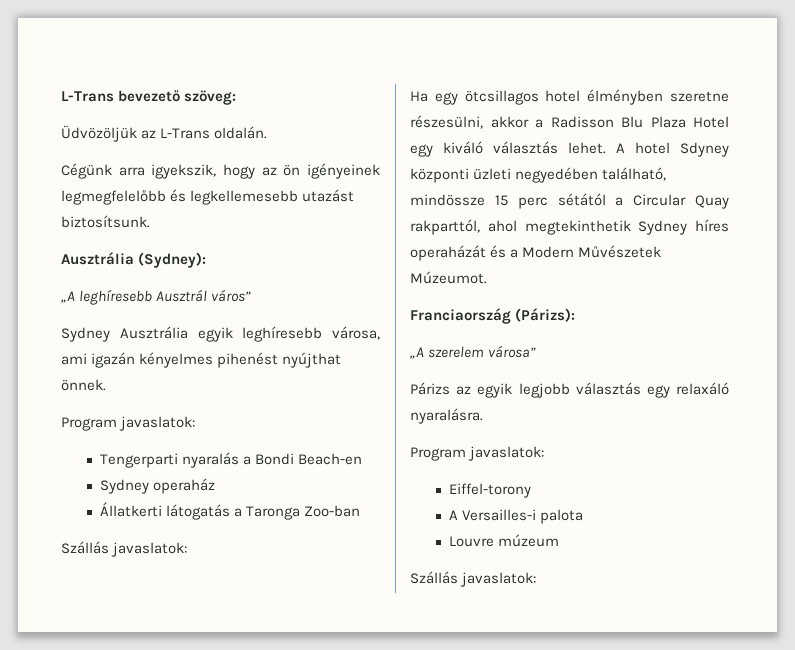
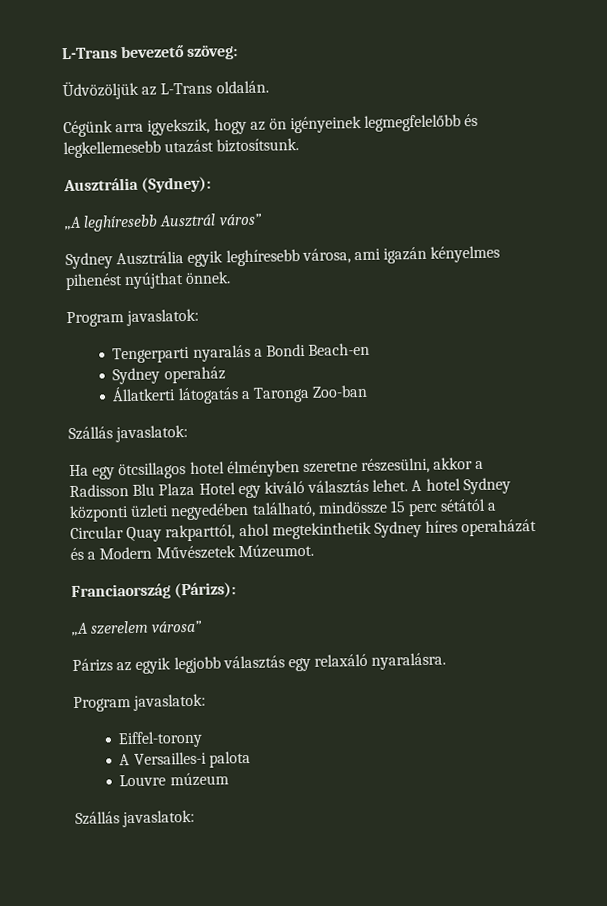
[680,142,729,157] Sdyney -> [462,477,511,495] Sydney

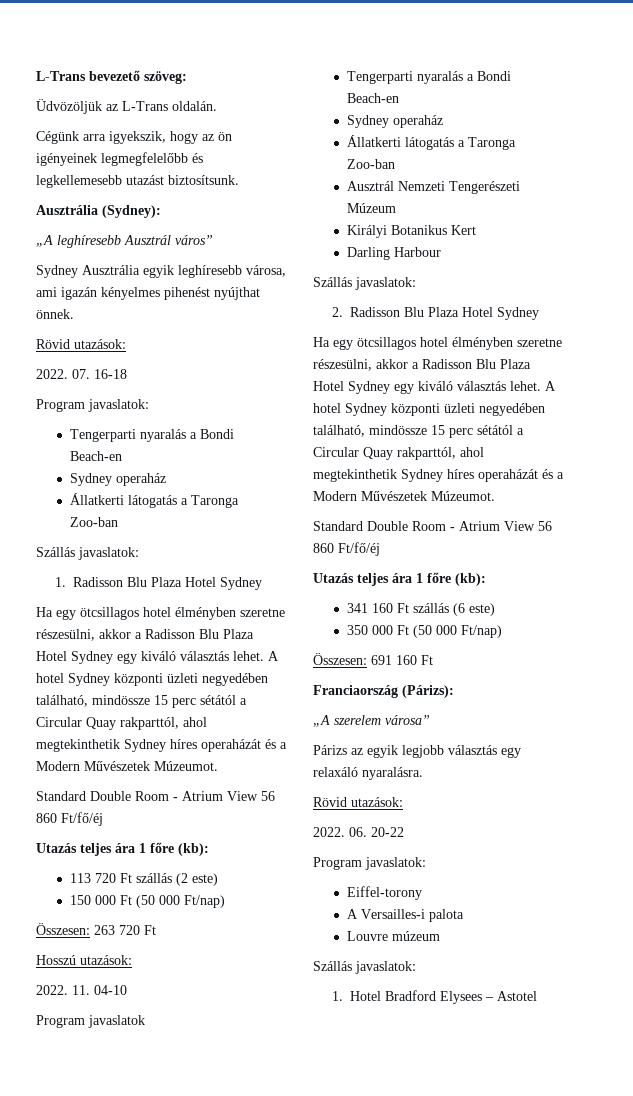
(232, 278) none -> [36,339,126,349] [36,369,127,379] // Rövid utazások: // 2022. 07. 16-18
(189, 433) none -> [54,577,263,590] // 1. Radisson Blu Plaza Hotel Sydney
(236, 488) none -> [71,651,113,664] Sydney
(314, 551) none -> [36,791,275,801] [36,812,103,826] [36,842,209,856] [70,873,219,886] [70,895,226,908] [36,923,156,935] [36,955,132,965] [36,985,127,995] [36,1015,145,1028] [347,71,512,84] [347,93,400,103] [347,115,444,128] [347,135,517,150] [347,159,396,169] [347,181,521,194] [347,203,397,213] [347,225,477,238] [347,247,442,260] [313,277,416,290] [331,307,540,320] [313,337,562,350] [313,359,531,371] [313,381,556,394] [313,403,545,416] [313,425,524,438] [313,447,484,460] [313,469,564,482] [313,491,495,501] [313,521,552,531] [313,542,380,556] [313,572,486,586] [347,603,496,616] [347,625,503,638] [313,653,433,665] // Standard Double Room - Atrium View 56 860 Ft/fő/éj // Utazás teljes ára 1 főre (kb): // 113 720 Ft szállás (2 este) // 150 000 Ft (50 000 Ft/nap) // Összesen: 263 720 Ft // Hosszú utazások: // 2022. 11. 04-10 // Program javaslatok // Tengerparti nyaralás a Bondi Beach-en // Sydney operaház // Állatkerti látogatás a Taronga Zoo-ban // Ausztrál Nemzeti Tengerészeti Múzeum // Királyi Botanikus Kert // Darling Harbour // Szállás javaslatok: // 2. Radisson Blu Plaza Hotel Sydney // Ha egy ötcsillagos hotel élményben szeretne részesülni, akkor a Radisson Blu Plaza Hotel Sydney egy kiváló választás lehet. A hotel Sydney központi üzleti negyedében található, mindössze 15 perc sétától a Circular Quay rakparttól, ahol megtekinthetik Sydney híres operaházát és a Modern Művészetek Múzeumot. // Standard Double Room - Atrium View 56 860 Ft/fő/éj // Utazás teljes ára 1 főre (kb): // 341 160 Ft szállás (6 este) // 350 000 Ft (50 000 Ft/nap) // Összesen: 691 160 Ft
(447, 661) none -> [313,797,403,807] [313,827,404,837] // Rövid utazások: // 2022. 06. 20-22
(196, 818) none -> [331,990,538,1004] // 1. Hotel Bradford Elysees – Astotel

